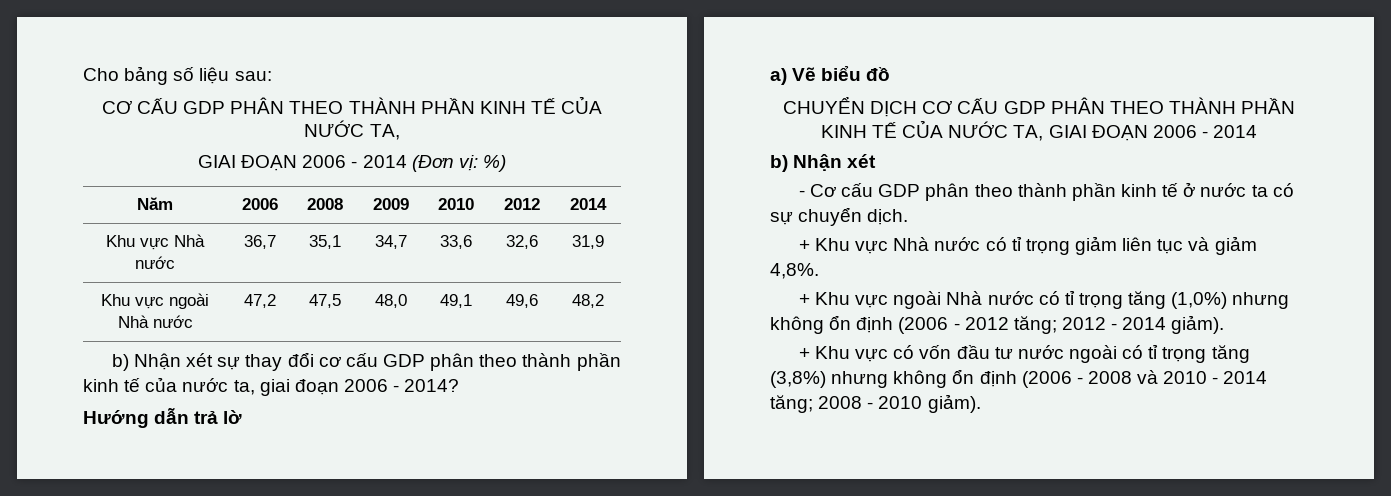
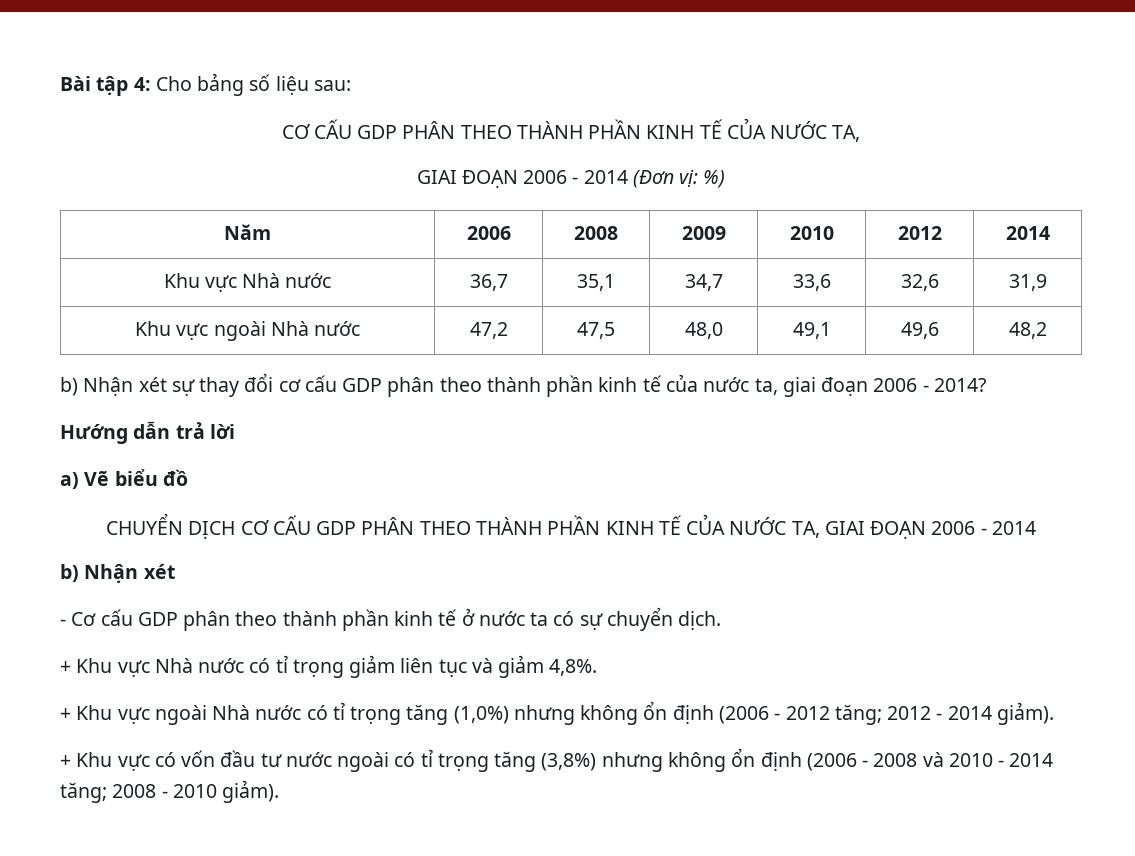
(83, 74) none -> [60,76,151,96] Bài tập 4:
[223,410,243,424] lờ -> [209,424,235,439] lời

